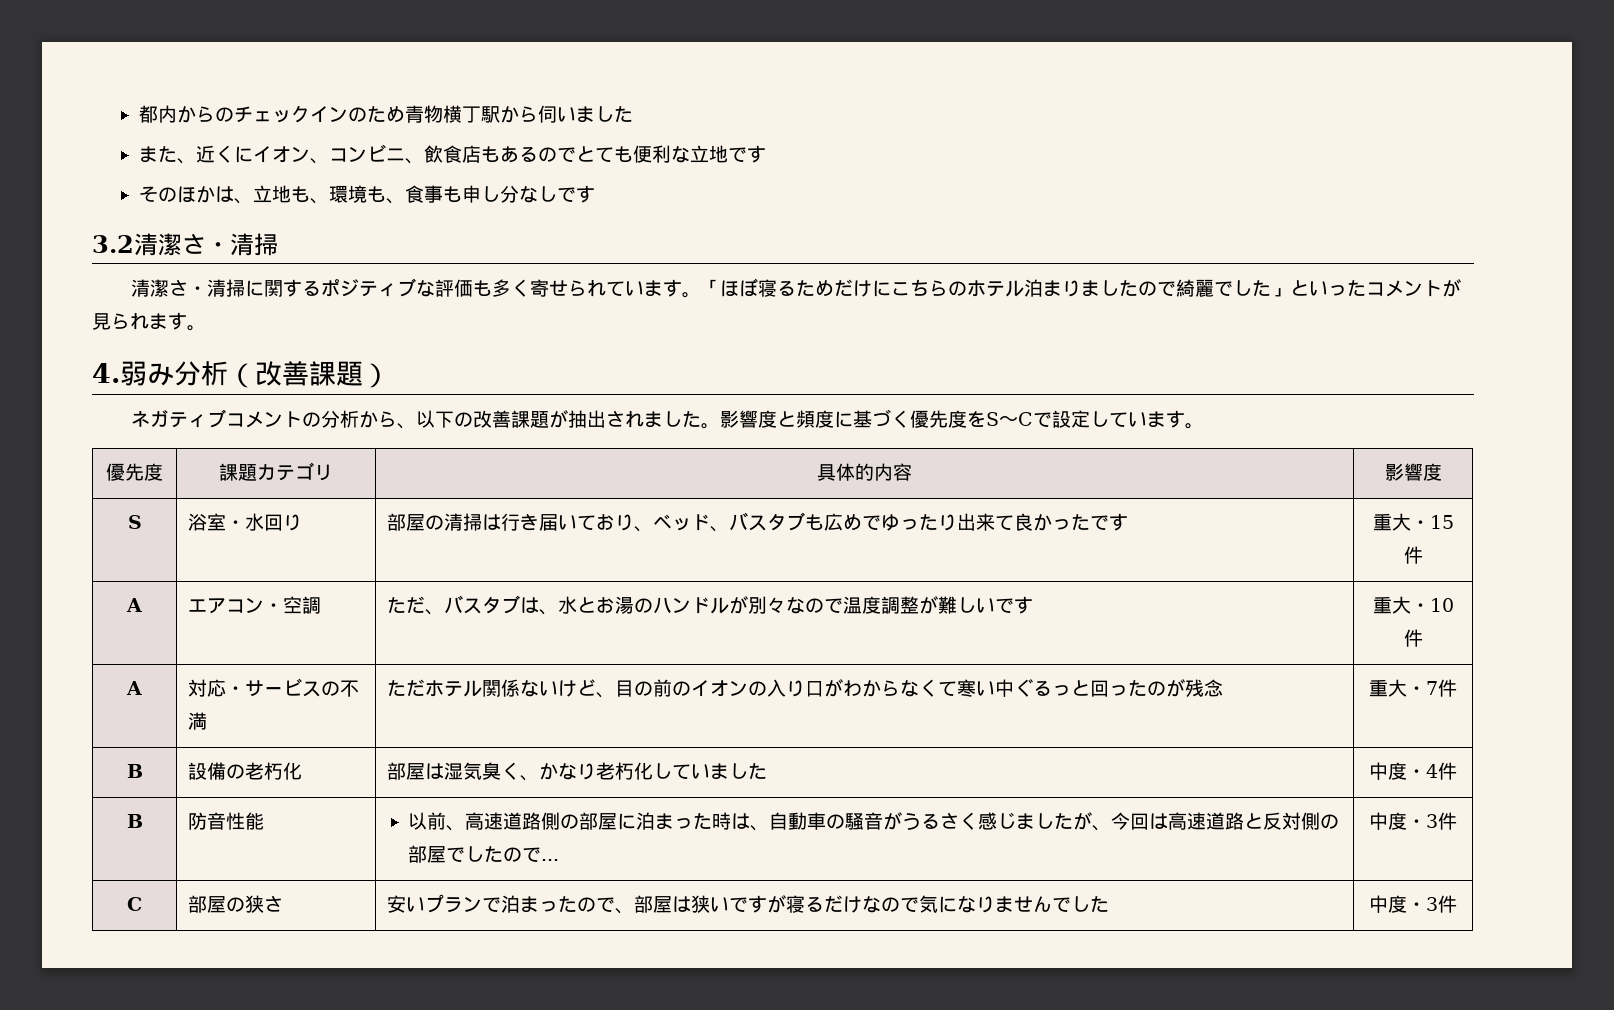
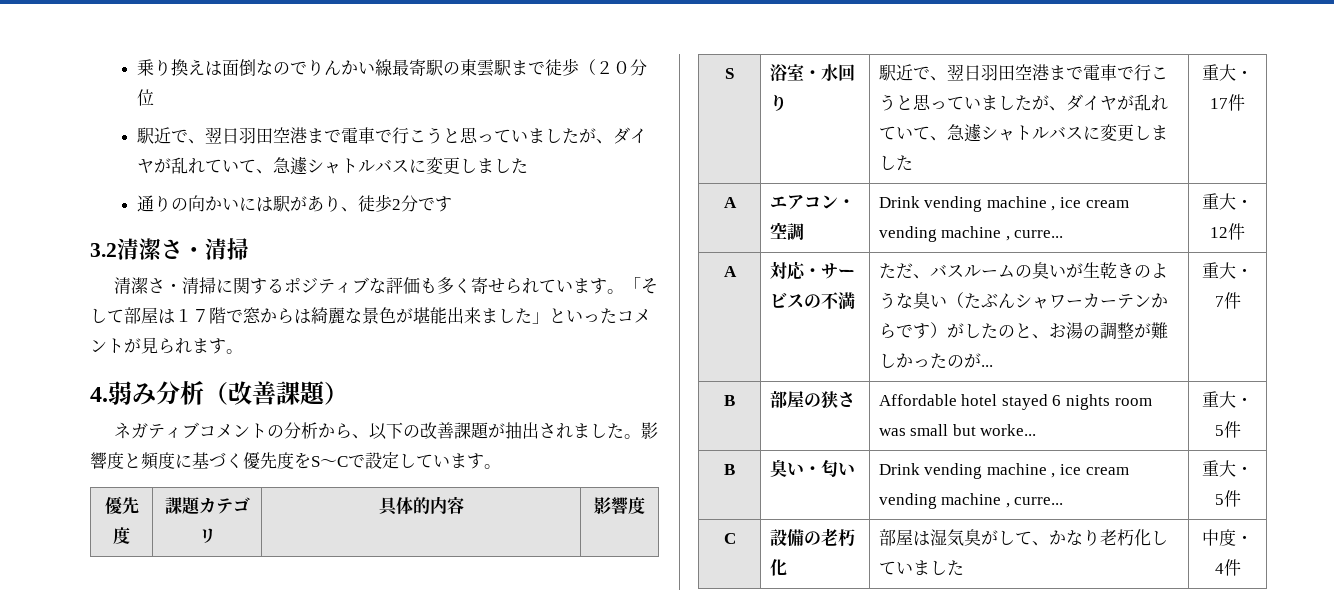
[138,105,633,123] [138,144,766,164] [138,185,557,204] 都内からのチェックインのため青物横丁駅から伺いました // また、近くにイオン、コンビニ、飲食店もあるのでとても便利な立地です // そのほかは、立地も、環境も、食事も申し分なし -> [136,58,647,77] [136,89,154,106] [135,127,647,144] [136,156,528,175] [136,194,418,212] 乗り換えは面倒なのでりんかい線最寄駅の東雲駅まで徒歩（２０分位 // 駅近で、翌日羽田空港まで電車で行こうと思っていましたが、ダイヤが乱れていて、急遽シャトルバスに変更しました // 通りの向かいには駅があり、徒歩2分
[720,278,1234,297] ほぼ寝るためだけにこちらのホテル泊まりましたので綺麗で -> [641,278,659,294] [90,307,498,324] そして部屋は１７階で窓からは綺麗な景色が堪能出来ま
[387,512,1129,532] [1372,513,1454,531] 部屋の清掃は行き届いており、ベッド、バスタブも広めでゆったり出来て良かったです | 重大・15 -> [877,64,1168,81] [878,94,1168,111] [878,123,1168,142] [878,155,913,171] [1202,64,1253,81] [1210,98,1228,109] 駅近で、翌日羽田空港まで電車で行こうと思っていましたが、ダイヤが乱れていて、急遽シャトルバスに変更しました | 重大・17
[387,595,1034,615] [1372,596,1454,614] ただ、バスタブは、水とお湯のハンドルが別々なので温度調整が難しいです | 重大・10 -> [878,196,1129,212] [878,226,1064,242] [1202,193,1253,210] [1210,227,1228,238] Drink vending machine , ice cream vending machine , curre... | 重大・12
[425,679,1110,698] ホテル関係ないけど、目の前のイオンの入り口がわからなくて寒い中ぐるっと回 -> [912,262,1168,279] [878,292,1168,309] [878,322,1168,339] [878,353,913,368] 、バスルームの臭いが生乾きのような臭い（たぶんシャワーカーテンからです）がしたのと、お湯の調整が難しか
[1185,679,1224,697] 残念 -> [980,365,993,367] ...
(143, 771) none -> [769,391,855,409] [878,394,1152,410] [878,424,1037,436] [1202,391,1253,408] [1214,421,1241,438] [724,464,735,475] [769,459,855,477] [878,463,1129,479] [878,493,1064,509] [1202,460,1253,477] [1214,490,1241,507] [723,533,736,544] | 部屋の狭さ | Affordable hotel stayed 6 nights room was small but worke... | 重大・5件 // B | 臭い・匂い | Drink vending machine , ice cream vending machine , curre... | 重大・5件 // C
[501,762,521,780] く -> [980,530,1032,545] がして
[126,814,143,828] [188,812,265,830] [407,812,1339,831] [407,845,559,863] [1369,812,1457,830] [127,897,142,911] [188,895,284,913] [387,894,1110,914] [1369,895,1457,913] // B | 防音性能 | 以前、高速道路側の部屋に泊まった時は、自動車の騒音がうるさく感じましたが、今回は高速道路と反対側の部屋でしたので... | 中度・3件 // C | 部屋の狭さ | 安いプランで泊まったので、部屋は狭いですが寝るだけなので気になりませんでした | 中度・3件 -> (1241, 567) none

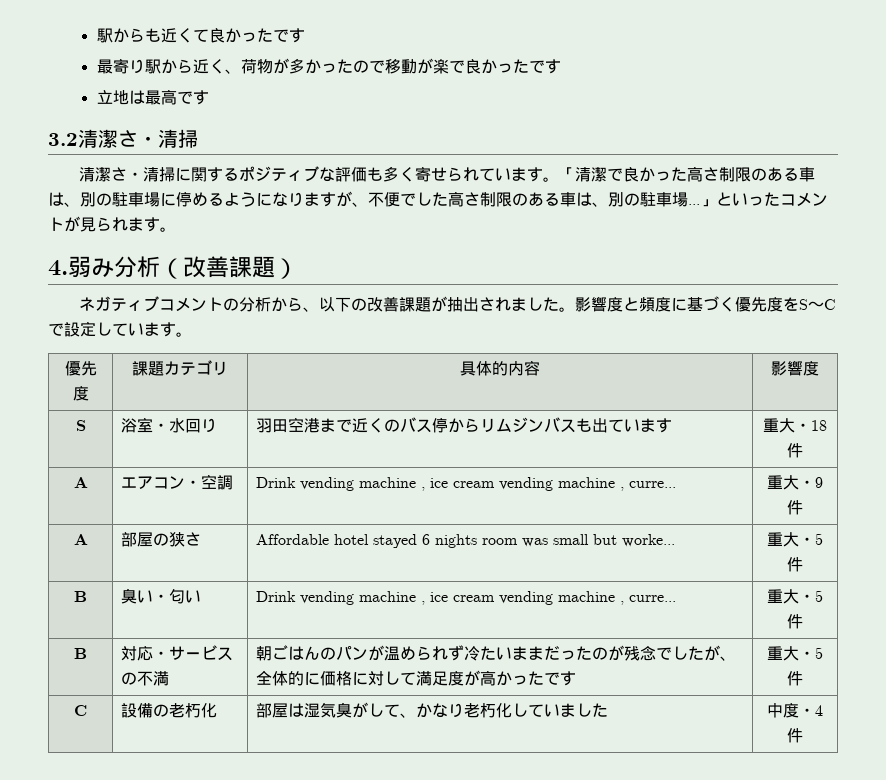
[136,58,647,77] [136,89,154,106] [135,127,647,144] [136,156,528,175] [136,194,418,212] 乗り換えは面倒なのでりんかい線最寄駅の東雲駅まで徒歩（２０分位 // 駅近で、翌日羽田空港まで電車で行こうと思っていましたが、ダイヤが乱れていて、急遽シャトルバスに変更しました // 通りの向かいには駅があり、徒歩2分 -> [96,28,305,43] [96,58,561,74] [96,89,177,105] 駅からも近くて良かったです // 最寄り駅から近く、荷物が多かったので移動が楽で良かったです // 立地は最高
[641,278,659,294] [90,307,532,324] そして部屋は１７階で窓からは綺麗な景色が堪能出来ました -> [575,166,816,182] [48,191,700,207] 清潔で良かった高さ制限のある車は、別の駐車場に停めるようになりますが、不便でした高さ制限のある車は、別の駐車場...
[877,64,1168,81] [878,94,1168,111] [878,123,1168,142] [878,155,913,171] [1202,64,1253,81] [1210,98,1228,109] 駅近で、翌日羽田空港まで電車で行こうと思っていましたが、ダイヤが乱れていて、急遽シャトルバスに変更しました | 重大・17 -> [256,417,673,433] [763,418,827,433] 羽田空港まで近くのバス停からリムジンバスも出ています | 重大・18
[1210,223,1245,240] [723,266,737,277] [769,261,855,280] [769,292,855,310] [878,262,1168,279] [878,292,1168,309] [878,322,1168,339] [878,353,993,369] [1202,262,1253,279] [1214,292,1241,309] [724,395,735,406] 12件 // A | 対応・サービスの不満 | ただ、バスルームの臭いが生乾きのような臭い（たぶんシャワーカーテンからです）がしたのと、お湯の調整が難しかったのが... | 重大・7件 // B -> [815,477,823,488] [787,500,803,515] [73,534,88,545] 9件 // A
(1241, 498) none -> [74,648,87,659] [121,645,234,661] [121,671,170,686] [256,645,737,661] [256,670,577,686] [767,646,823,661] [787,671,803,686] // B | 対応・サービスの不満 | 朝ごはんのパンが温められず冷たいままだったのが残念でしたが、全体的に価格に対して満足度が高かったです | 重大・5件

